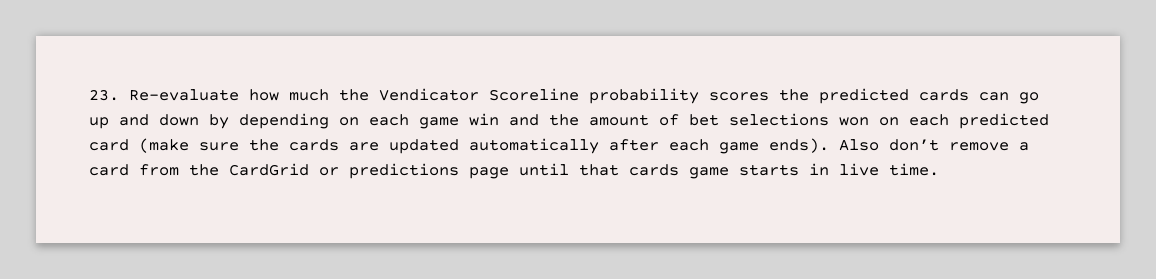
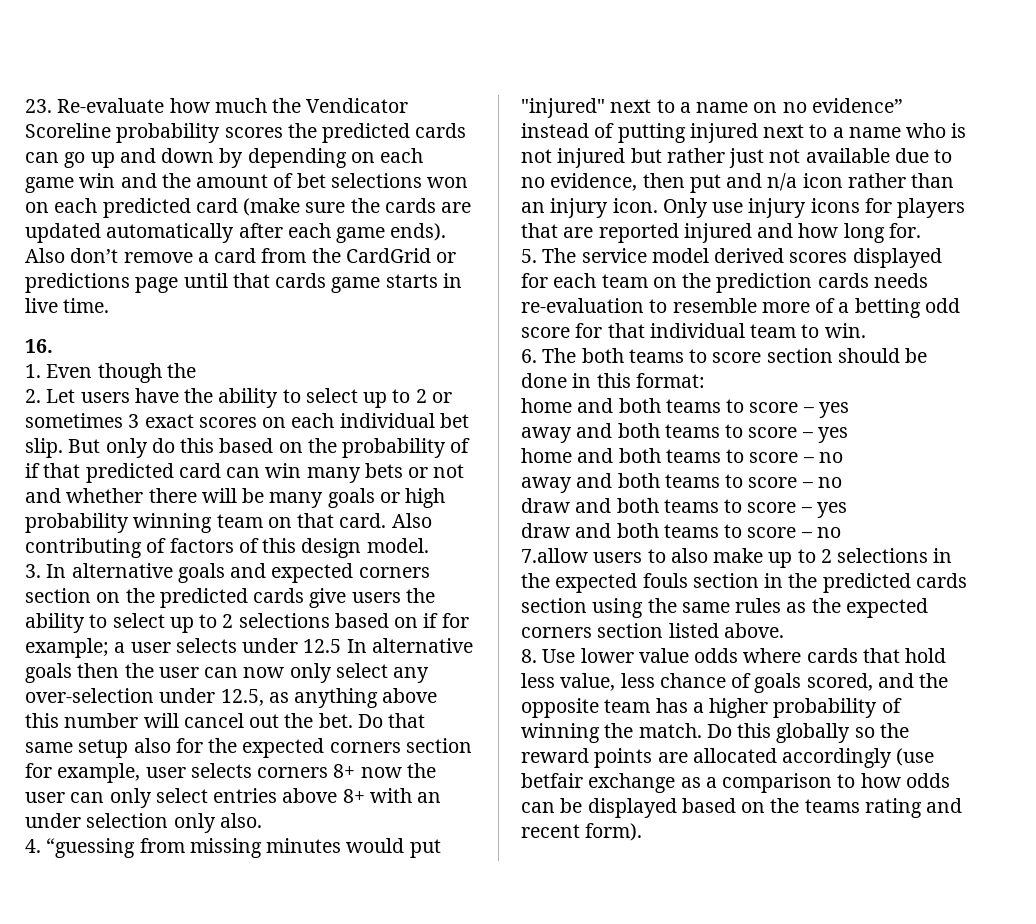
(939, 169) none -> [25,339,53,353] [25,363,196,383] [25,388,452,408] [25,413,469,428] [25,438,471,458] [25,463,465,483] [25,488,446,508] [25,513,432,533] [25,538,429,558] [25,563,430,583] [25,588,435,608] [25,613,469,633] [25,638,473,658] [25,663,430,683] [25,688,438,708] [25,713,426,728] [25,738,472,758] [25,763,436,783] [25,788,442,808] [25,813,262,833] [25,838,441,858] [521,98,903,118] [521,123,967,143] [521,148,953,168] [521,173,955,193] [521,198,966,218] [521,223,921,243] [521,248,942,268] [521,273,928,293] [521,298,960,318] [521,323,866,338] [521,348,928,363] [521,373,705,388] [521,398,849,418] [521,423,848,443] [521,448,843,463] [521,473,842,493] [521,498,847,518] [521,523,841,538] [521,548,953,568] [521,573,967,593] [521,598,928,618] [521,623,784,638] [521,648,947,663] [521,673,949,693] [521,698,902,718] [521,723,909,743] [521,748,935,768] [521,773,950,793] [521,798,963,818] [521,823,643,841] // 16. // 1. Even though the // 2. Let users have the ability to select up to 2 or sometimes 3 exact scores on each individual bet slip. But only do this based on the probability of if that predicted card can win many bets or not and whether there will be many goals or high probability winning team on that card. Also contributing of factors of this design model. // 3. In alternative goals and expected corners section on the predicted cards give users the ability to select up to 2 selections based on if for example; a user selects under 12.5 In alternative goals then the user can now only select any over-selection under 12.5, as anything above this number will cancel out the bet. Do that same setup also for the expected corners section for example, user selects corners 8+ now the user can only select entries above 8+ with an under selection only also. // 4. “guessing from missing minutes would put "injured" next to a name on no evidence” instead of putting injured next to a name who is not injured but rather just not available due to no evidence, then put and n/a icon rather than an injury icon. Only use injury icons for players that are reported injured and how long for. // 5. The service model derived scores displayed for each team on the prediction cards needs re-evaluation to resemble more of a betting odd score for that individual team to win. // 6. The both teams to score section should be done in this format: // home and both teams to score – yes // away and both teams to score – yes // home and both teams to score – no // away and both teams to score – no // draw and both teams to score – yes // draw and both teams to score – no // 7.allow users to also make up to 2 selections in the expected fouls section in the predicted cards section using the same rules as the expected corners section listed above. // 8. Use lower value odds where cards that hold less value, less chance of goals scored, and the opposite team has a higher probability of winning the match. Do this globally so the reward points are allocated accordingly (use betfair exchange as a comparison to how odds can be displayed based on the teams rating and recent form).

